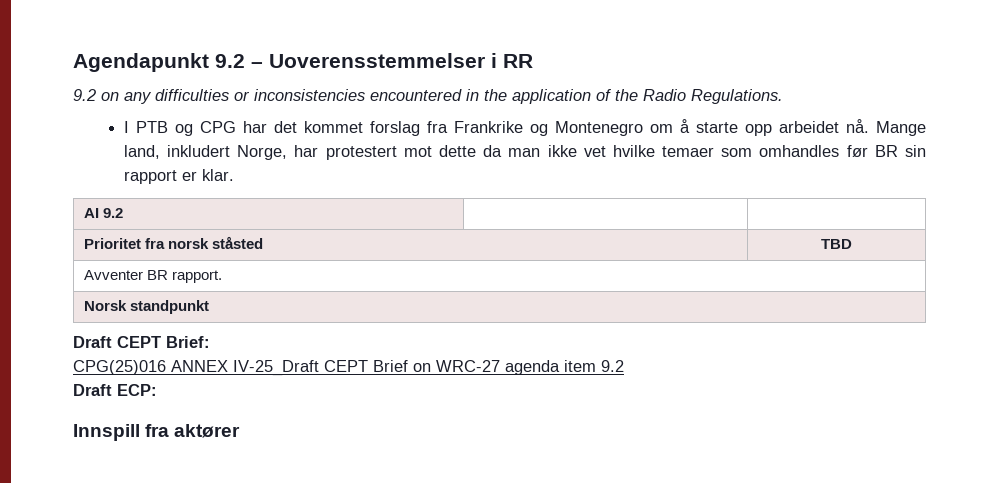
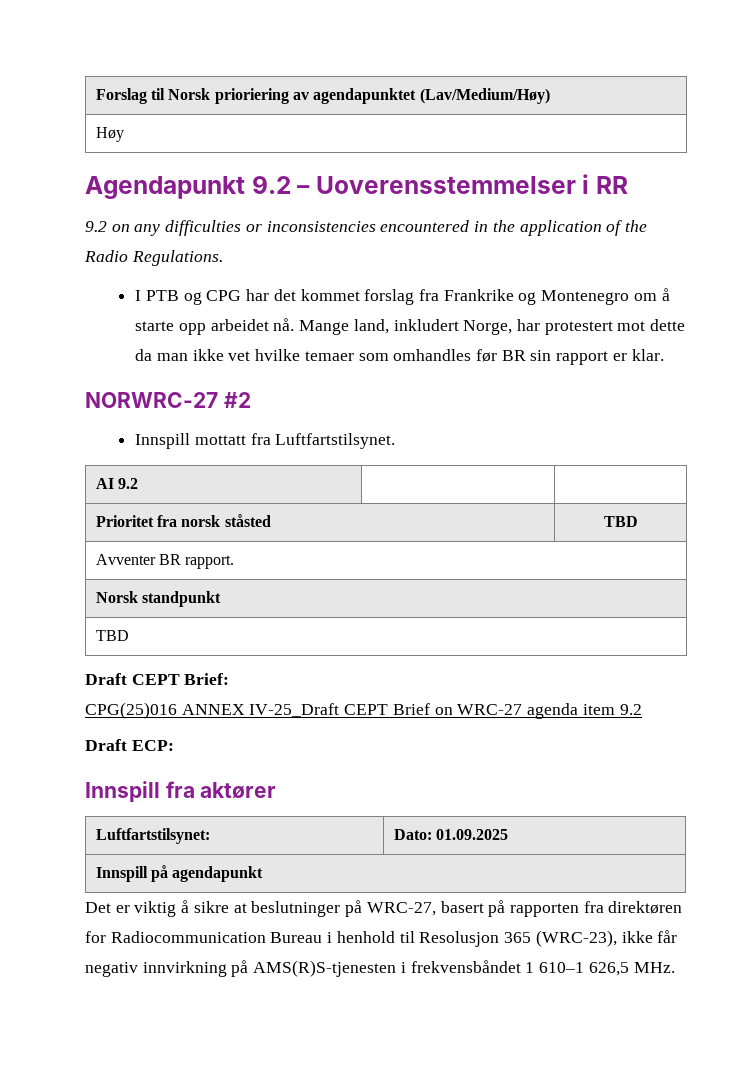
(73, 62) none -> [95,88,550,104] [95,127,124,142] Forslag til Norsk prioriering av agendapunktet (Lav/Medium/Høy) // Høy //
(234, 175) none -> [85,392,251,408] [135,433,396,449] // NORWRC-27 #2 // Innspill mottatt fra Luftfartstilsynet.
(210, 307) none -> [95,630,129,641] // TBD
(241, 431) none -> [95,828,210,844] [393,829,509,840] [95,865,264,882] [85,900,683,917] [85,930,678,947] [85,960,675,977] // Luftfartstilsynet: | Dato: 01.09.2025 // Innspill på agendapunkt // Det er viktig å sikre at beslutninger på WRC-27, basert på rapporten fra direktøren for Radiocommunication Bureau i henhold til Resolusjon 365 (WRC-23), ikke får negativ innvirkning på AMS(R)S-tjenesten i frekvensbåndet 1 610–1 626,5 MHz.

